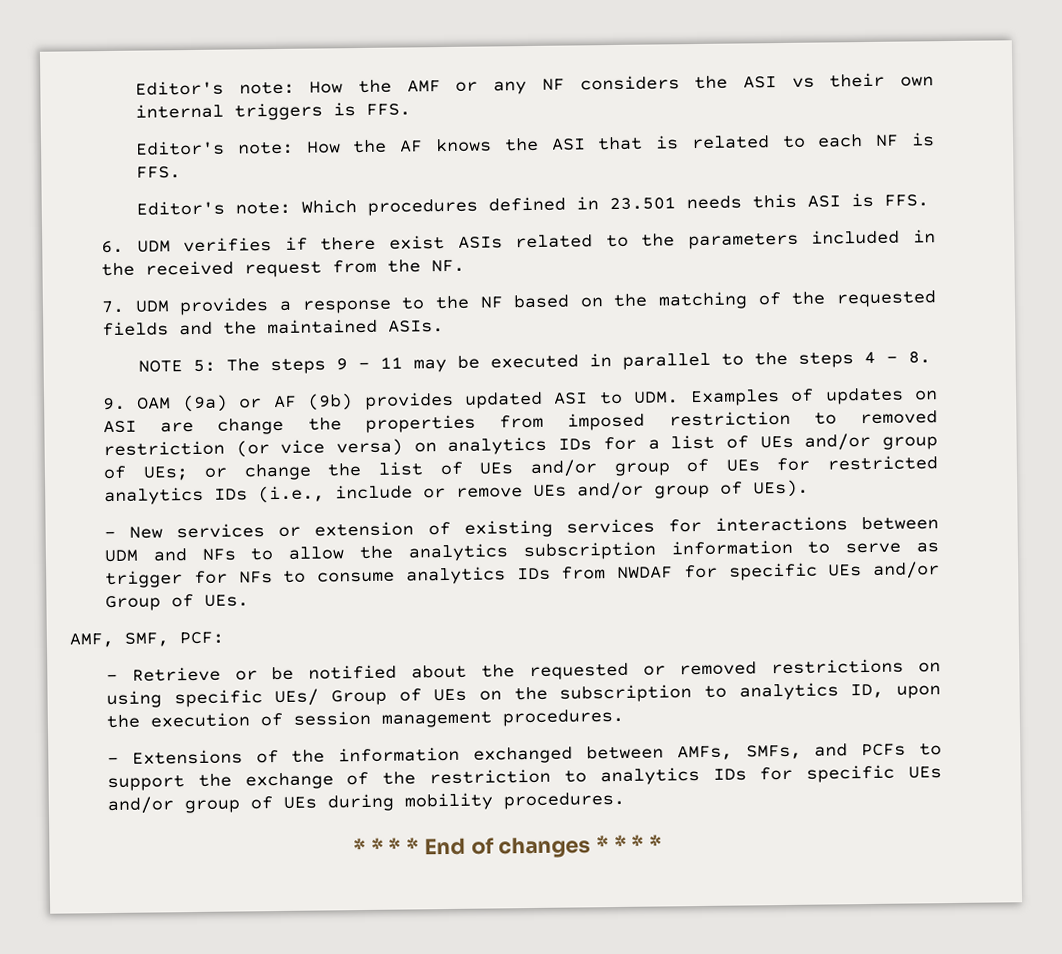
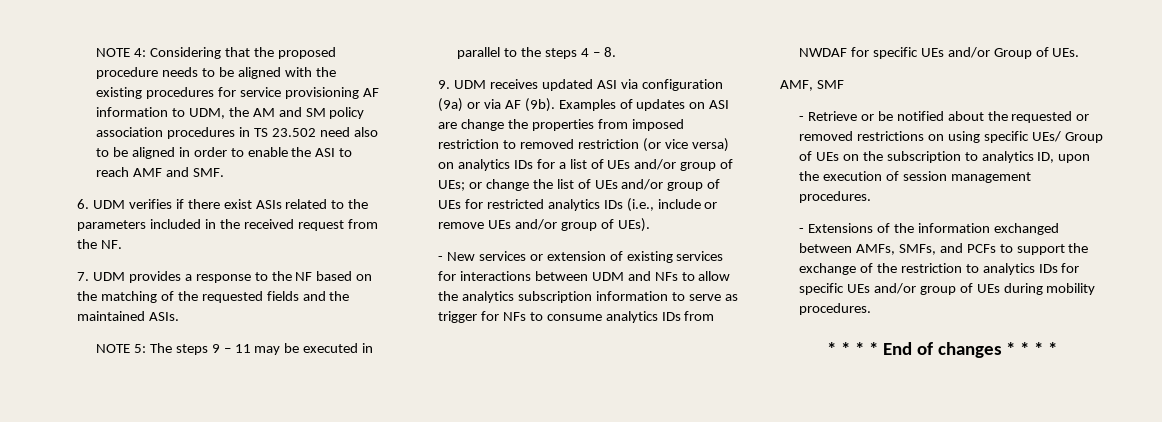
[135,72,934,96] [135,102,412,121] [135,132,936,156] [136,166,182,179] [136,192,930,216] Editor's note: How the AMF or any NF considers the ASI vs their own internal triggers is FFS. // Editor's note: How the AF knows the ASI that is related to each NF is FFS. // Editor's note: Which procedures defined in 23.501 needs this ASI is FFS. -> [96,47,336,59] [96,67,336,79] [96,87,379,99] [96,107,365,119] [96,127,378,139] [96,147,353,159] [96,167,224,177] NOTE 4: Considering that the proposed procedure needs to be aligned with the existing procedures for service provisioning AF information to UDM, the AM and SM policy association procedures in TS 23.502 need also to be aligned in order to enable the ASI to reach AMF and SMF.
[137,391,680,413] OAM (9a) or AF (9b) provides updated ASI to UDM. -> [453,79,723,91] [438,98,555,112] UDM receives updated ASI via configuration (9a) or via AF (9b).
[124,631,224,647] SMF, PCF: -> [816,80,844,89] SMF

